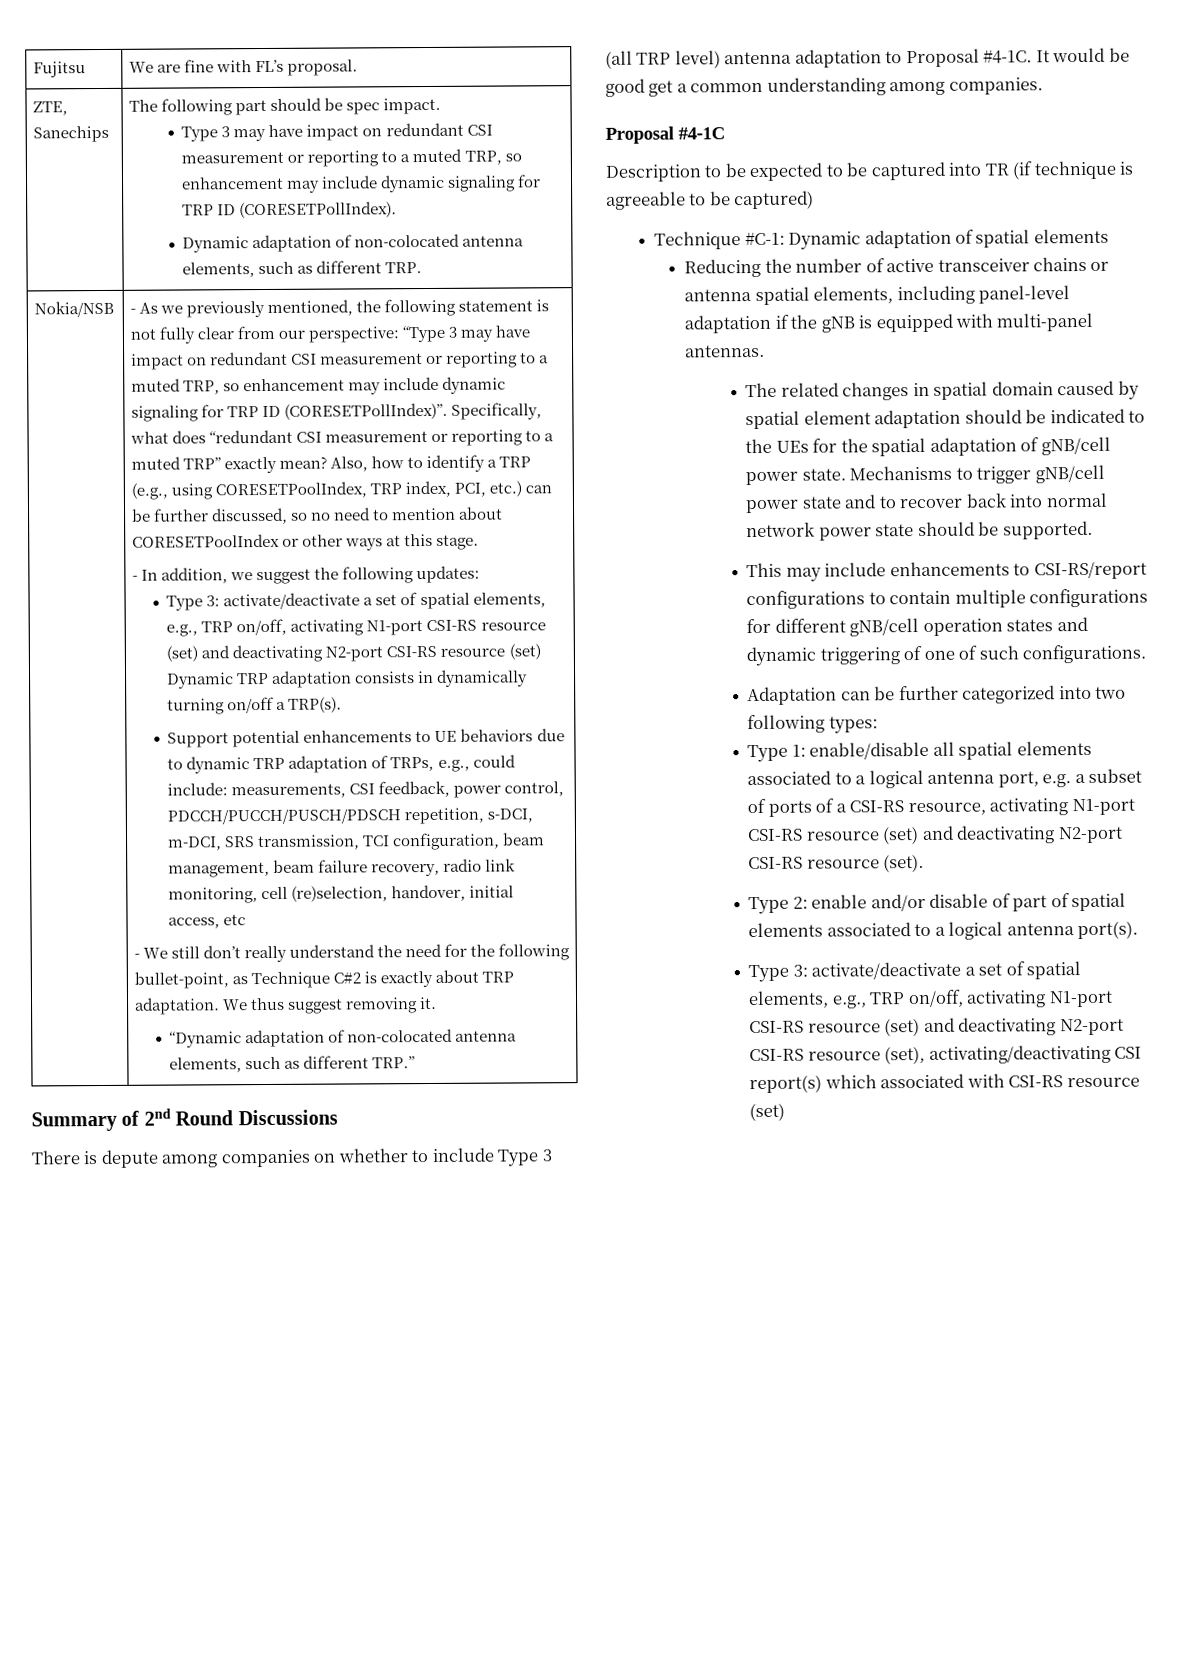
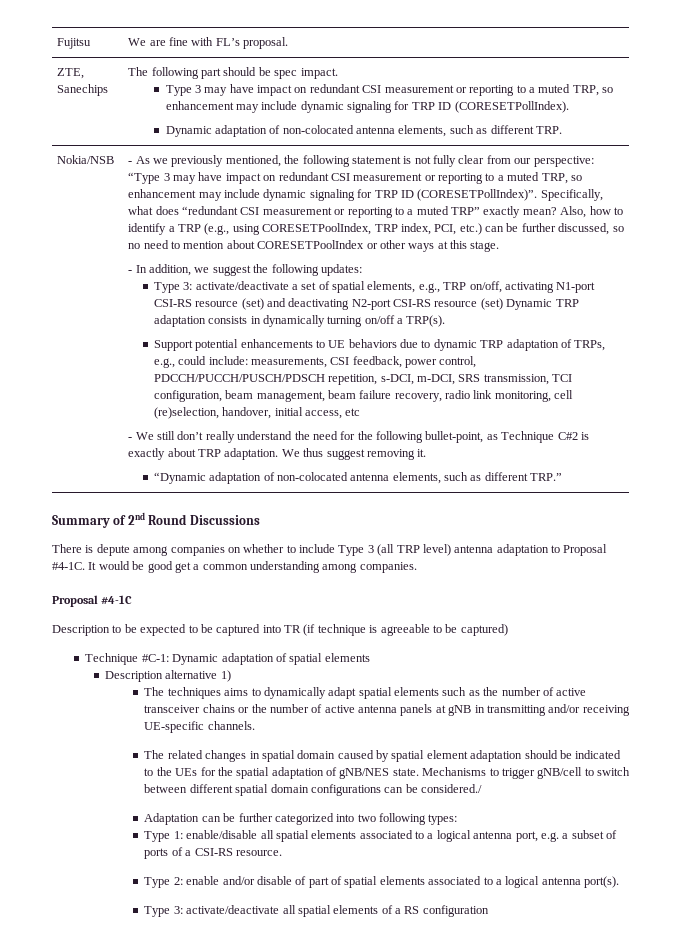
[684,258,762,278] Reducing -> [105,670,231,682] [144,687,480,699] Description alternative 1) // The techniques aims to dynamically adapt spatial elements such as
[684,285,1071,306] [684,312,1094,334] [685,344,766,358] antenna spatial elements, including panel-level adaptation if the gNB is equipped with multi-panel antennas. -> [251,704,630,716] [144,721,255,733] the number of active antenna panels at gNB in transmitting and/or receiving UE-specific channels.
[1040,436,1111,456] [745,471,799,486] gNB/cell power -> [339,768,390,779] gNB/NES
[745,492,1108,514] [746,520,1093,541] [746,561,1147,582] [746,588,1149,610] [746,616,1088,637] [746,644,1147,667] power state and to recover back into normal network power state should be supported. // This may include enhancements to CSI-RS/report configurations to contain multiple configurations for different gNB/cell operation states and dynamic triggering of one of such configurations. -> [584,767,630,776] [144,784,482,796] to switch between different spatial domain configurations can be considered./
[907,798,1135,816] [747,825,1123,845] [748,853,925,873] resource, activating N1-port CSI-RS resource (set) and deactivating N2-port CSI-RS resource (set). -> [235,850,282,856] resource.
[964,961,1082,980] [748,989,1113,1009] [749,1017,1124,1037] [749,1044,1143,1065] [749,1073,1140,1094] [749,1102,786,1122] a set of spatial elements, e.g., TRP on/off, activating N1-port CSI-RS resource (set) and deactivating N2-port CSI-RS resource (set), activating/deactivating CSI report(s) which associated with CSI-RS resource (set) -> [282,905,489,917] all spatial elements of a RS configuration

